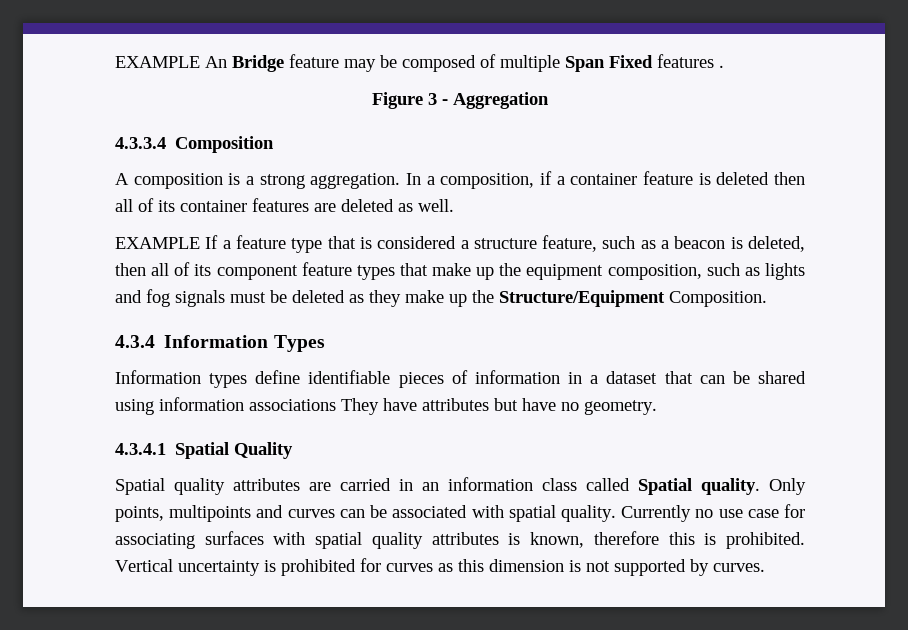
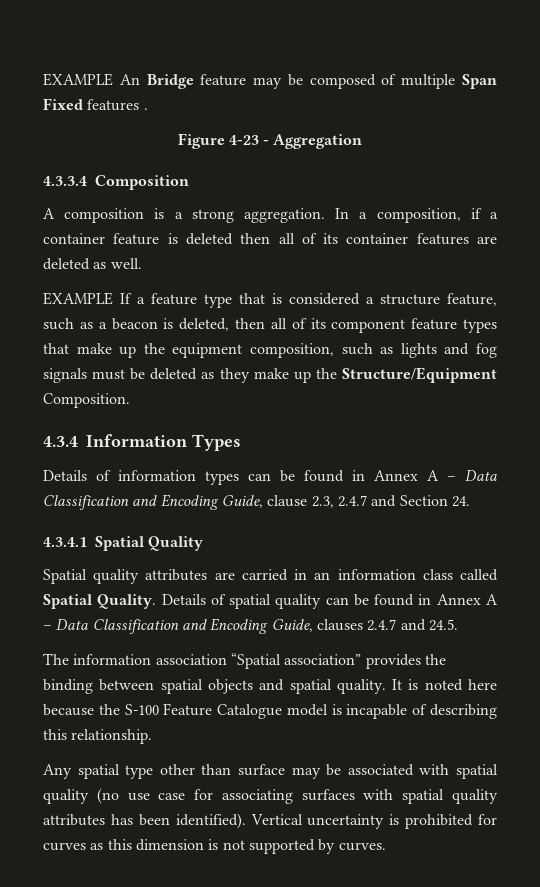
[428,93,437,105] 3 -> [228,135,259,145] 4-23
[115,370,806,388] [115,397,657,415] Information types define identifiable pieces of information in a dataset that can be shared using information associations They have attributes but have no geometry. -> [43,470,497,485] [43,494,470,510] Details of information types can be found in Annex A – Data Classification and Encoding Guide, clause 2.3, 2.4.7 and Section 24.
[701,478,806,495] [115,505,365,522] quality. Only points, multipoints and curves can -> [97,594,498,609] [43,618,458,634] [43,653,446,669] [43,679,498,694] [43,703,497,719] [43,729,153,744] [43,764,321,779] Quality. Details of spatial quality can be found in Annex A – Data Classification and Encoding Guide, clauses 2.4.7 and 24.5. // The information association “Spatial association” provides the binding between spatial objects and spatial quality. It is noted here because the S-100 Feature Catalogue model is incapable of describing this relationship. // Any spatial type other than surface may
[560,505,714,522] quality. Currently no -> [43,788,119,804] quality (no
[508,531,806,549] is known, therefore this is prohibited. -> [110,813,246,829] has been identified).

